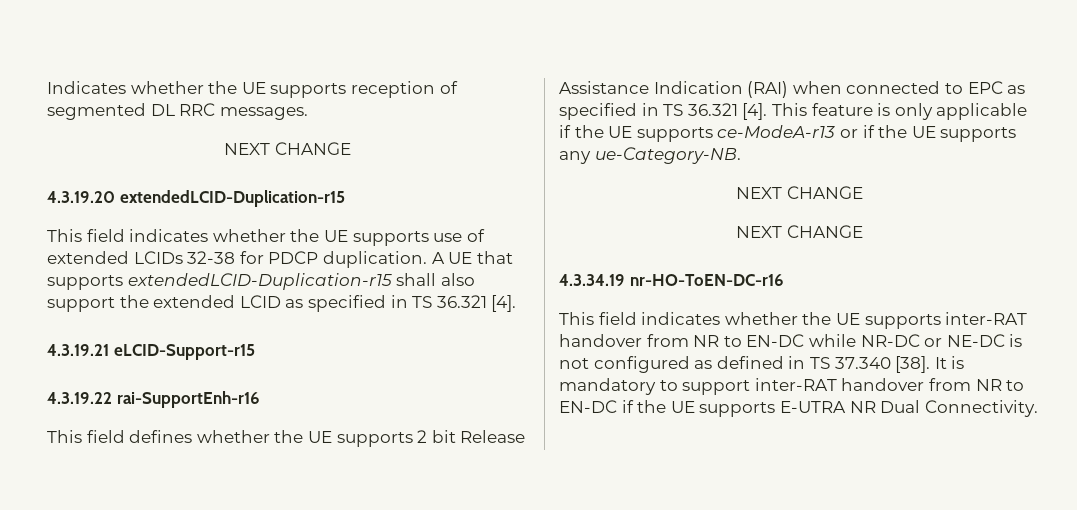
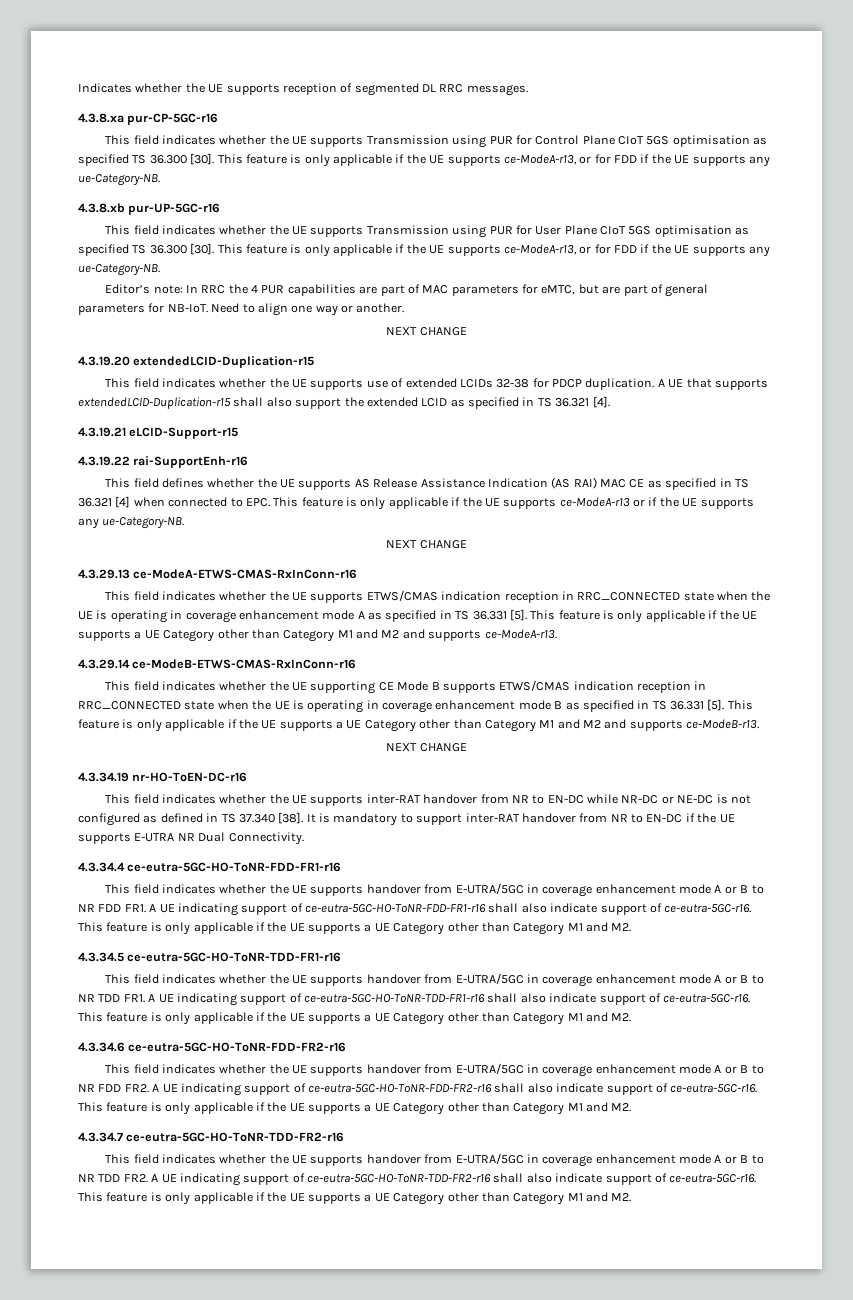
(308, 113) none -> [78,113,219,125] [105,135,768,148] [78,153,770,167] [78,174,160,186] [78,203,221,215] [105,225,750,238] [78,243,770,257] [78,264,160,276] [105,284,709,297] [78,303,405,316] // 4.3.8.xa pur-CP-5GC-r16 // This field indicates whether the UE supports Transmission using PUR for Control Plane CIoT 5GS optimisation as specified TS 36.300 [30]. This feature is only applicable if the UE supports ce-ModeA-r13, or for FDD if the UE supports any ue-Category-NB. // 4.3.8.xb pur-UP-5GC-r16 // This field indicates whether the UE supports Transmission using PUR for User Plane CIoT 5GS optimisation as specified TS 36.300 [30]. This feature is only applicable if the UE supports ce-ModeA-r13, or for FDD if the UE supports any ue-Category-NB. // Editor’s note: In RRC the 4 PUR capabilities are part of MAC parameters for eMTC, but are part of general parameters for NB-IoT. Need to align one way or another.
[417,430,456,443] 2 bit -> [354,479,370,488] AS
[747,81,1026,98] [559,103,768,120] (RAI) when connected to EPC as specified in TS 36.321 [4]. -> [551,477,749,490] [78,496,270,508] (AS RAI) MAC CE as specified in TS 36.321 [4] when connected to EPC.
(863, 192) none -> [78,569,358,579] [105,590,771,603] [78,609,757,623] [78,629,557,642] [78,659,357,669] [105,680,707,694] [78,699,753,713] [78,719,760,732] // 4.3.29.13 ce-ModeA-ETWS-CMAS-RxInConn-r16 // This field indicates whether the UE supports ETWS/CMAS indication reception in RRC_CONNECTED state when the UE is operating in coverage enhancement mode A as specified in TS 36.331 [5]. This feature is only applicable if the UE supports a UE Category other than Category M1 and M2 and supports ce-ModeA-r13. // 4.3.29.14 ce-ModeB-ETWS-CMAS-RxInConn-r16 // This field indicates whether the UE supporting CE Mode B supports ETWS/CMAS indication reception in RRC_CONNECTED state when the UE is operating in coverage enhancement mode B as specified in TS 36.331 [5]. This feature is only applicable if the UE supports a UE Category other than Category M1 and M2 and supports ce-ModeB-r13.
(1038, 408) none -> [78,862,342,872] [105,883,764,897] [78,903,752,916] [78,922,632,935] [78,952,342,962] [105,973,764,987] [78,993,751,1006] [78,1012,632,1025] [78,1042,347,1052] [105,1063,764,1077] [78,1083,758,1096] [78,1102,632,1115] [78,1132,345,1142] [105,1153,764,1167] [78,1173,757,1186] [78,1192,632,1205] // 4.3.34.4 ce-eutra-5GC-HO-ToNR-FDD-FR1-r16 // This field indicates whether the UE supports handover from E-UTRA/5GC in coverage enhancement mode A or B to NR FDD FR1. A UE indicating support of ce-eutra-5GC-HO-ToNR-FDD-FR1-r16 shall also indicate support of ce-eutra-5GC-r16. This feature is only applicable if the UE supports a UE Category other than Category M1 and M2. // 4.3.34.5 ce-eutra-5GC-HO-ToNR-TDD-FR1-r16 // This field indicates whether the UE supports handover from E-UTRA/5GC in coverage enhancement mode A or B to NR TDD FR1. A UE indicating support of ce-eutra-5GC-HO-ToNR-TDD-FR1-r16 shall also indicate support of ce-eutra-5GC-r16. This feature is only applicable if the UE supports a UE Category other than Category M1 and M2. // 4.3.34.6 ce-eutra-5GC-HO-ToNR-FDD-FR2-r16 // This field indicates whether the UE supports handover from E-UTRA/5GC in coverage enhancement mode A or B to NR FDD FR2. A UE indicating support of ce-eutra-5GC-HO-ToNR-FDD-FR2-r16 shall also indicate support of ce-eutra-5GC-r16. This feature is only applicable if the UE supports a UE Category other than Category M1 and M2. // 4.3.34.7 ce-eutra-5GC-HO-ToNR-TDD-FR2-r16 // This field indicates whether the UE supports handover from E-UTRA/5GC in coverage enhancement mode A or B to NR TDD FR2. A UE indicating support of ce-eutra-5GC-HO-ToNR-TDD-FR2-r16 shall also indicate support of ce-eutra-5GC-r16. This feature is only applicable if the UE supports a UE Category other than Category M1 and M2.

